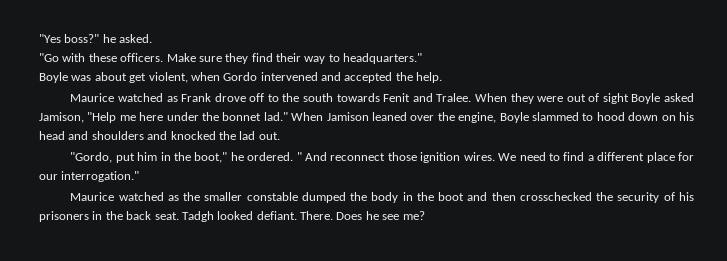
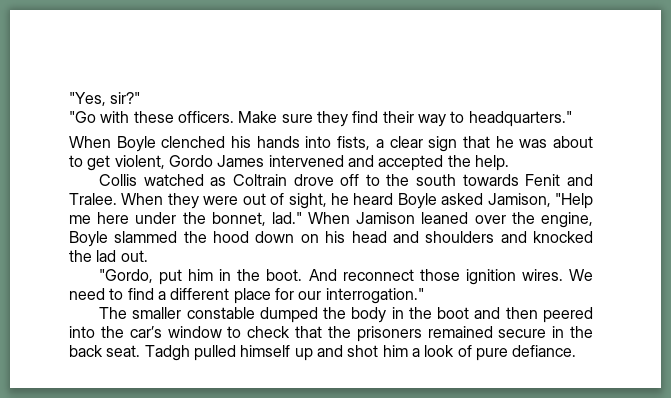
[39,34,153,43] "Yes boss?" he asked. -> [69,92,141,106] "Yes, sir?"
[39,72,68,83] Boyle -> [69,136,514,152] When Boyle clenched his hands into fists, a clear sign that he
(127, 76) none -> [69,155,83,167] to
[190,72,258,81] when Gordo -> [168,155,265,167] Gordo James
[70,93,212,102] Maurice watched as Frank -> [99,174,287,186] Collis watched as Coltrain
[602,93,629,104] sight -> [288,193,394,209] sight, he heard
[222,112,262,121] bonnet -> [211,212,266,226] bonnet,
[582,113,594,121] to -> [183,231,207,243] the
[194,152,302,163] boot," he ordered. " -> [266,269,303,281] boot.
[70,192,201,201] Maurice watched as the -> [99,307,128,319] The
[519,192,694,203] [39,211,89,222] crosschecked the security of his prisoners -> [542,307,593,323] [69,326,547,342] peered into the car’s window to check that the prisoners remained secure
[217,211,425,220] looked defiant. There. Does he see me? -> [193,345,577,361] pulled himself up and shot him a look of pure defiance.

